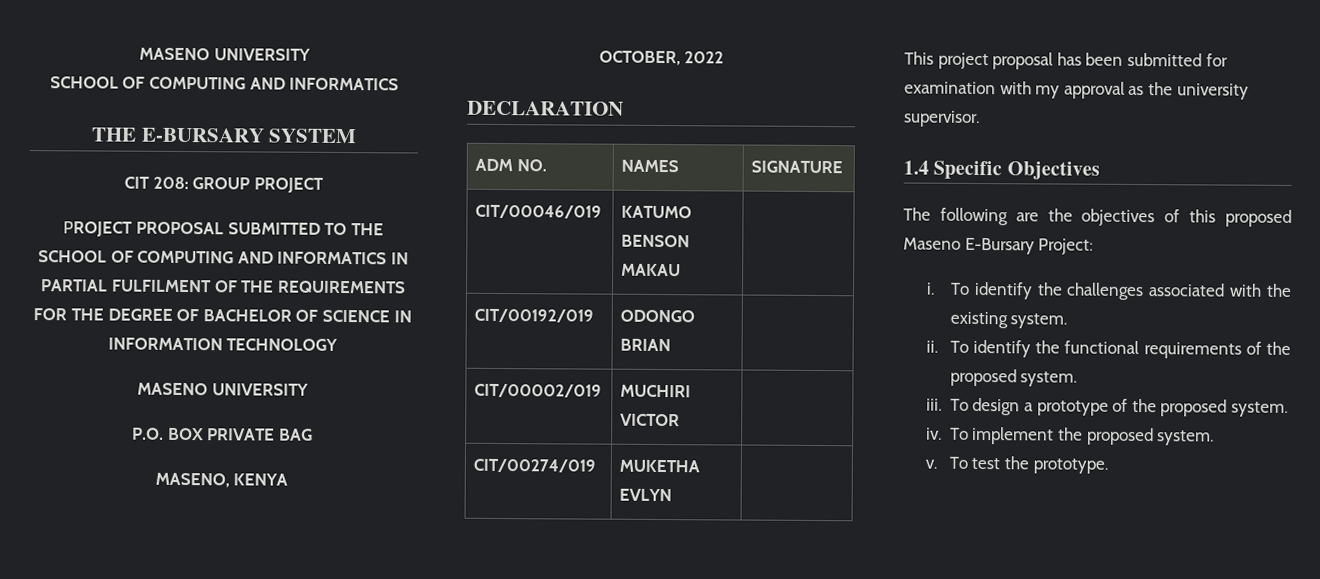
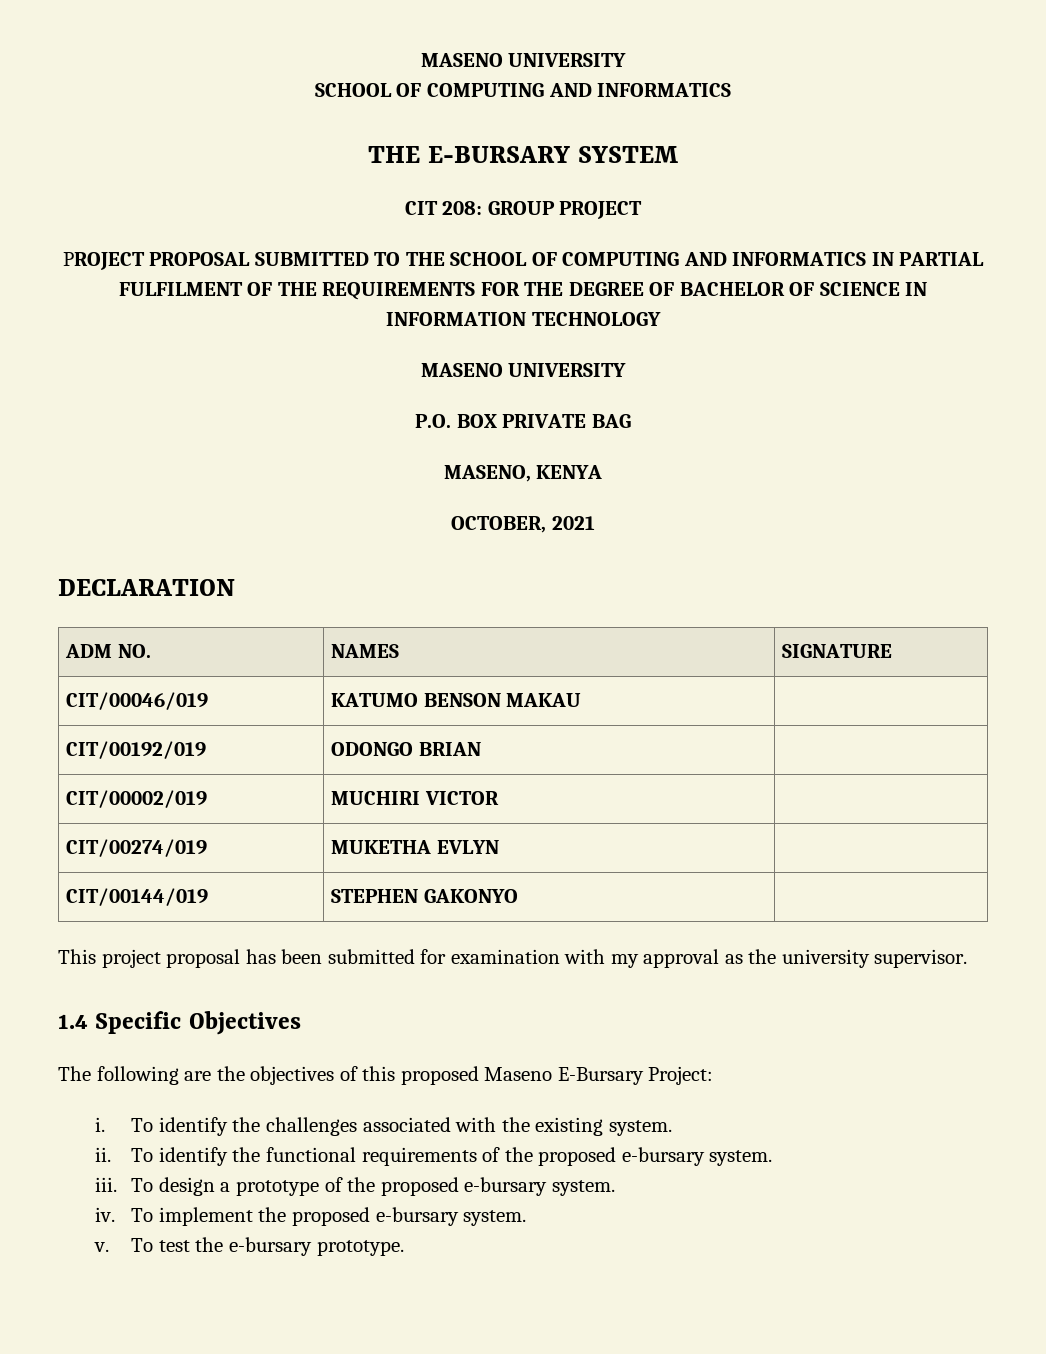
[684,51,725,64] 2022 -> [551,516,595,530] 2021
(673, 495) none -> [66,888,209,906] [331,889,518,903] // CIT/00144/019 | STEPHEN GAKONYO |
(1017, 377) none -> [621,1147,705,1166] e-bursary
(1228, 408) none -> [464,1177,548,1196] e-bursary
(1154, 436) none -> [375,1207,459,1226] e-bursary
(1029, 463) none -> [228,1237,312,1256] e-bursary

